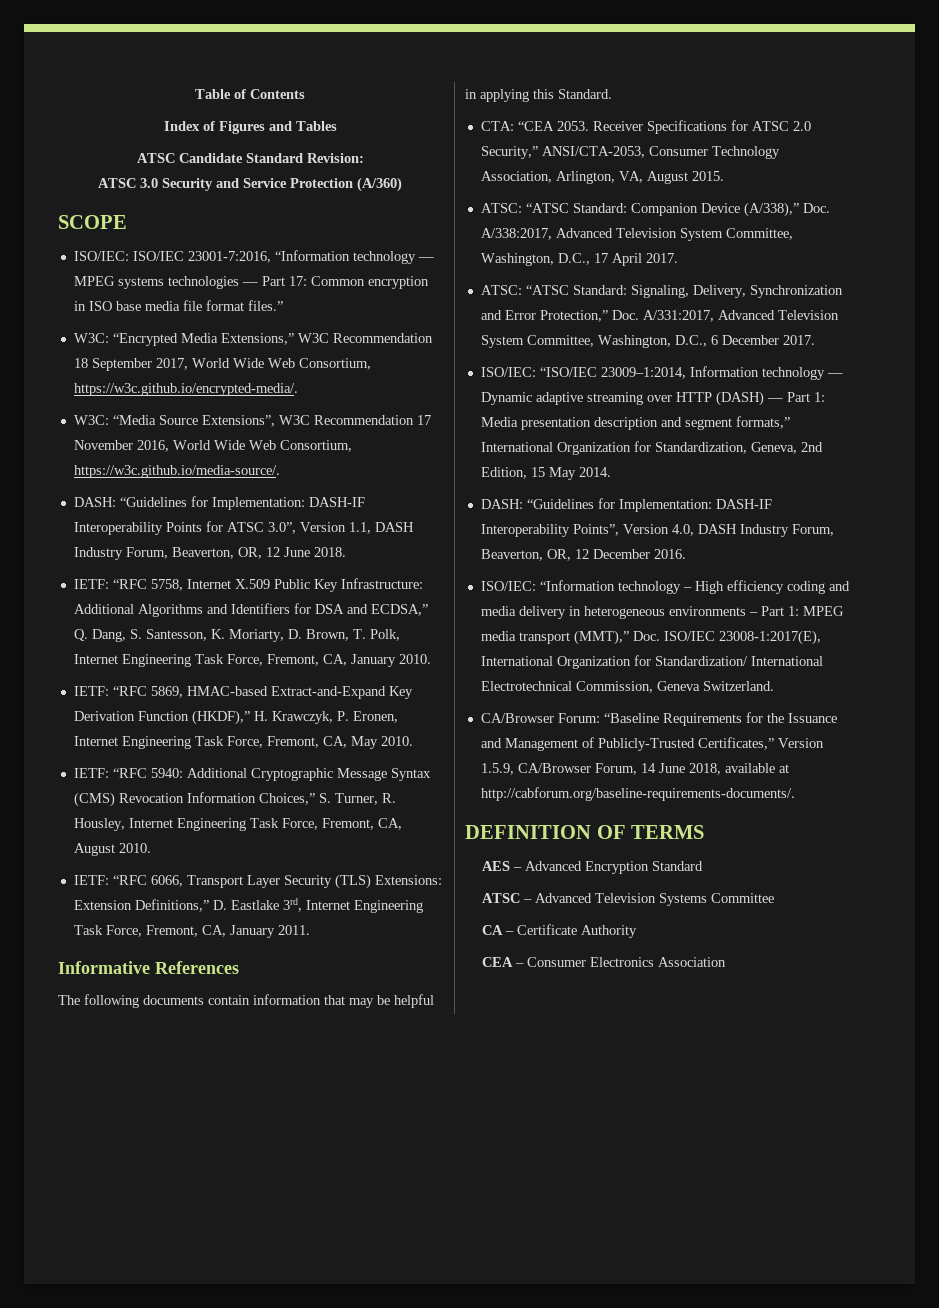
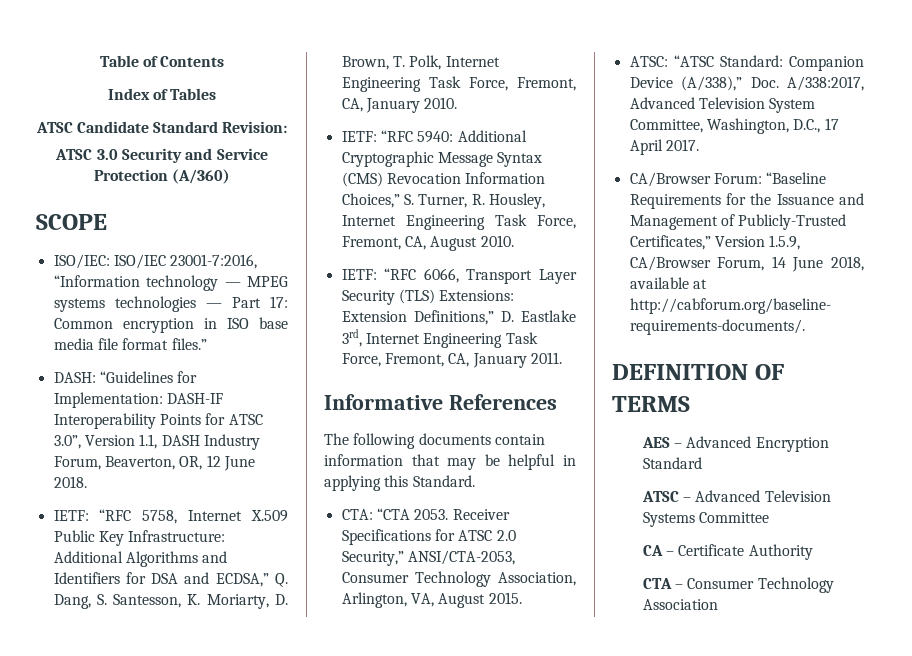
[218,121,292,134] Figures and -> (168, 94) none
[73,333,433,346] [73,358,371,371] [73,383,298,396] [73,415,431,427] [73,440,352,452] [73,465,280,478] // W3C: “Encrypted Media Extensions,” W3C Recommendation 18 September 2017, World Wide Web Consortium, https://w3c.github.io/encrypted-media/. // W3C: “Media Source Extensions”, W3C Recommendation 17 November 2016, World Wide Web Consortium, https://w3c.github.io/media-source/. -> (207, 344) none
[73,686,413,699] [73,710,398,725] [73,736,413,749] // IETF: “RFC 5869, HMAC-based Extract-and-Expand Key Derivation Function (HKDF),” H. Krawczyk, P. Eronen, Internet Engineering Task Force, Fremont, CA, May 2010. -> (458, 103) none
[517,121,554,131] “CEA -> [376,508,410,520] “CTA
[480,285,843,298] [480,310,839,322] [480,335,815,348] [480,366,843,380] [480,391,825,406] [480,416,790,430] [480,441,823,455] [480,467,611,480] [480,498,772,512] [480,524,834,537] [480,549,686,561] [480,580,850,594] [480,606,844,619] [480,630,821,645] [480,655,823,669] [480,681,774,693] // ATSC: “ATSC Standard: Signaling, Delivery, Synchronization and Error Protection,” Doc. A/331:2017, Advanced Television System Committee, Washington, D.C., 6 December 2017. // ISO/IEC: “ISO/IEC 23009–1:2014, Information technology — Dynamic adaptive streaming over HTTP (DASH) — Part 1: Media presentation description and segment formats,” International Organization for Standardization, Geneva, 2nd Edition, 15 May 2014. // DASH: “Guidelines for Implementation: DASH-IF Interoperability Points”, Version 4.0, DASH Industry Forum, Beaverton, OR, 12 December 2016. // ISO/IEC: “Information technology – High efficiency coding and media delivery in heterogeneous environments – Part 1: MPEG media transport (MMT),” Doc. ISO/IEC 23008-1:2017(E), International Organization for Standardization/ International Electrotechnical Commission, Geneva Switzerland. -> (699, 145) none
[482,957,514,967] CEA -> [642,578,672,589] CTA
[590,957,655,967] Electronics -> [757,577,834,593] Technology

